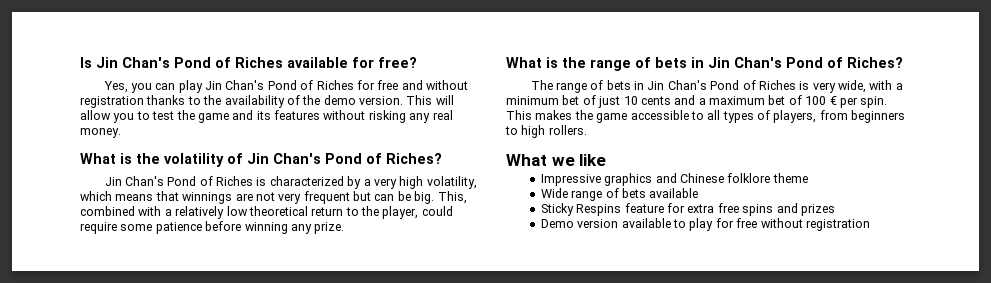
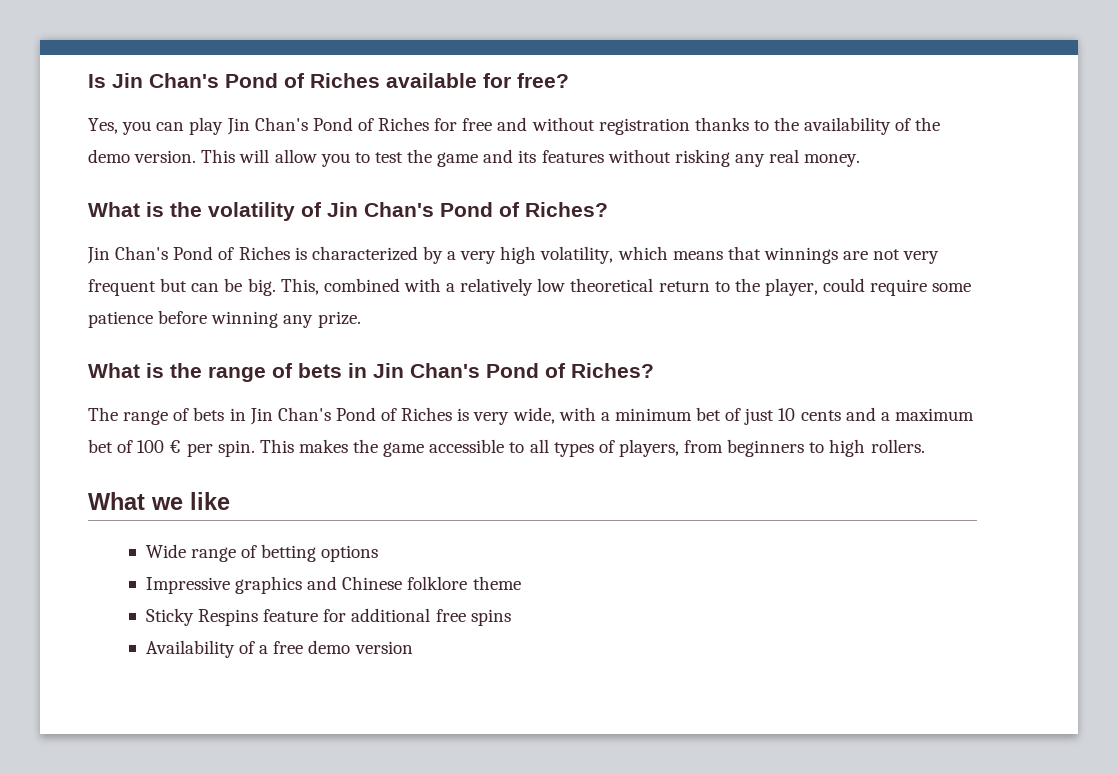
(607, 160) none -> [145,544,379,562] // Wide range of betting options
[540,188,699,201] // Wide range of bets available -> (521, 583) none
[687,204,715,213] extra -> [351,608,431,622] additional
[776,203,835,216] [540,218,870,231] and prizes // Demo version available to play for free without registration -> [145,640,413,658] // Availability of a free demo version

